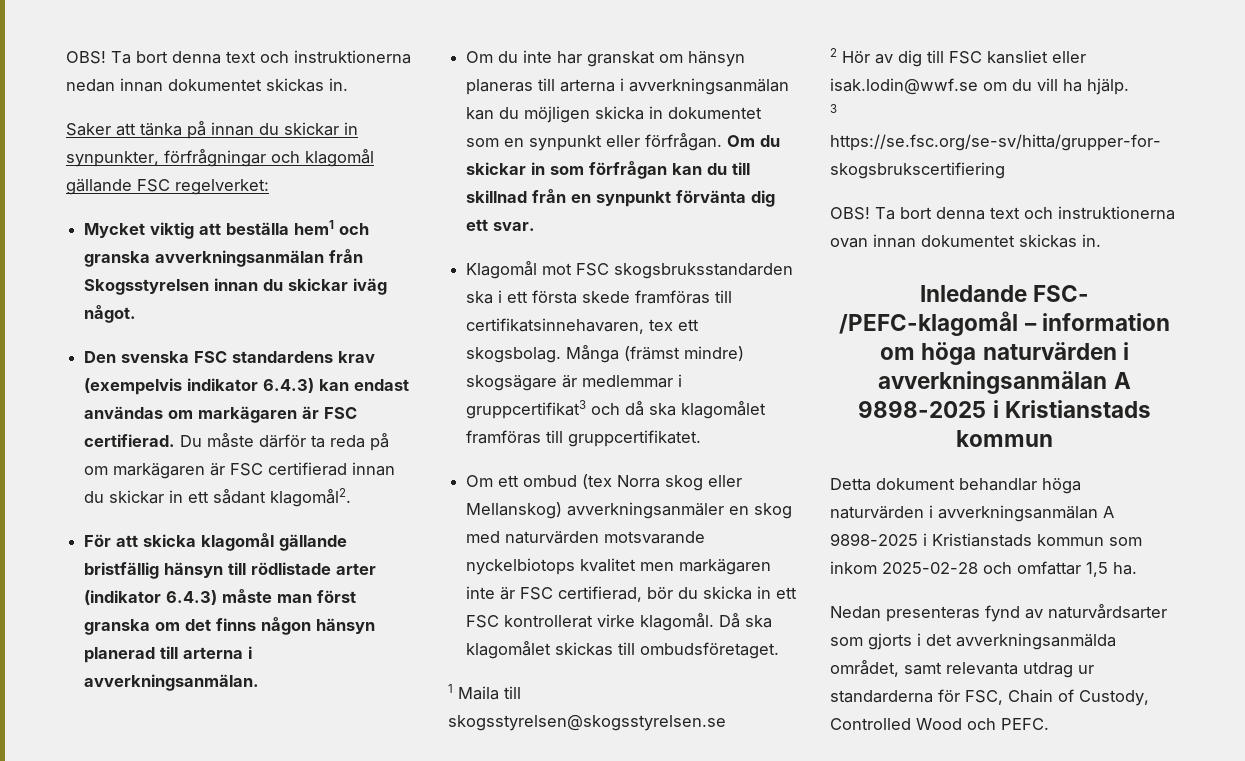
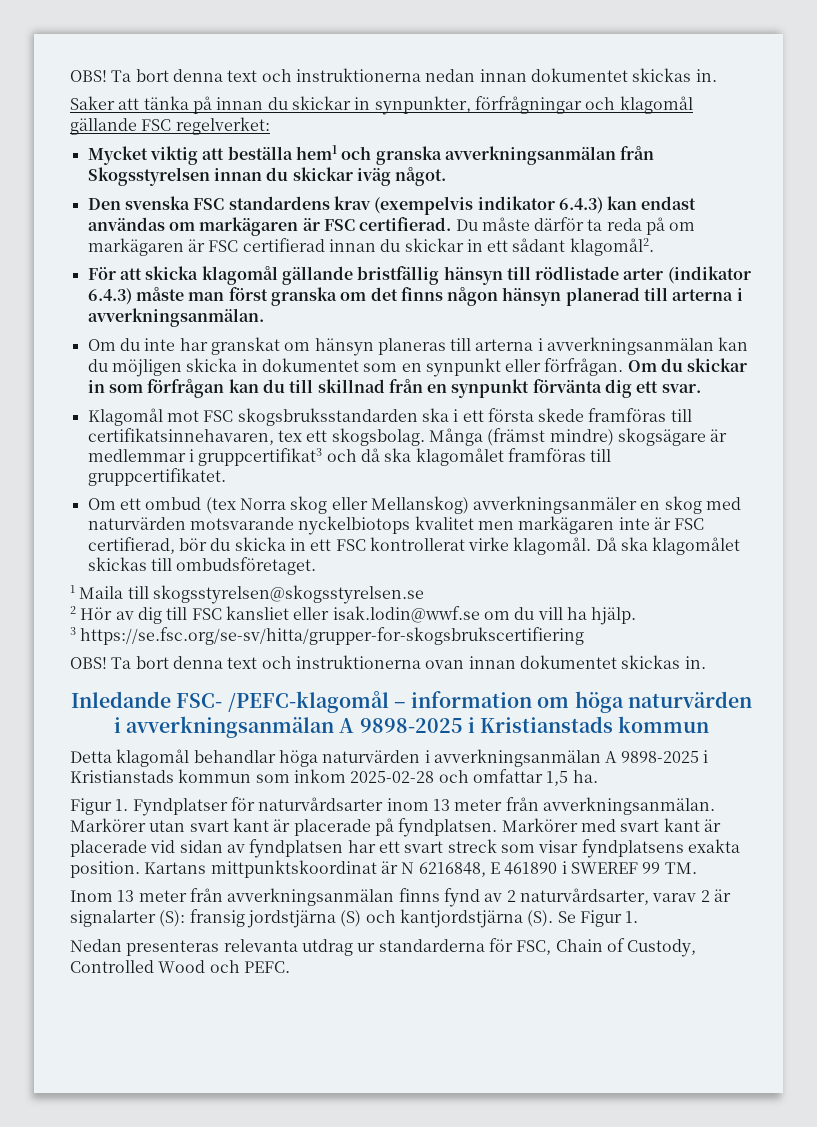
[876,478,955,490] dokument -> [116,749,190,767] klagomål
[830,604,1167,622] [830,633,1116,650] [830,660,942,677] Nedan presenteras fynd av naturvårdsarter som gjorts i det avverkningsanmälda området, samt -> [70,797,715,816] [70,818,721,837] [70,839,740,858] [70,860,697,878] [70,888,731,907] [70,909,639,928] [70,939,220,956] Figur 1. Fyndplatser för naturvårdsarter inom 13 meter från avverkningsanmälan. Markörer utan svart kant är placerade på fyndplatsen. Markörer med svart kant är placerade vid sidan av fyndplatsen har ett svart streck som visar fyndplatsens exakta position. Kartans mittpunktskoordinat är N 6216848, E 461890 i SWEREF 99 TM. // Inom 13 meter från avverkningsanmälan finns fynd av 2 naturvårdsarter, varav 2 är signalarter (S): fransig jordstjärna (S) och kantjordstjärna (S). Se Figur 1. // Nedan presenteras

